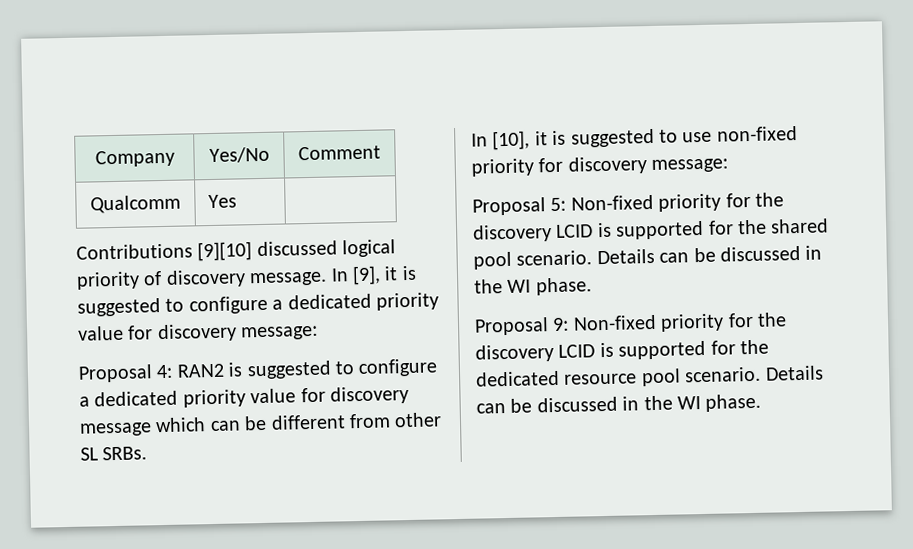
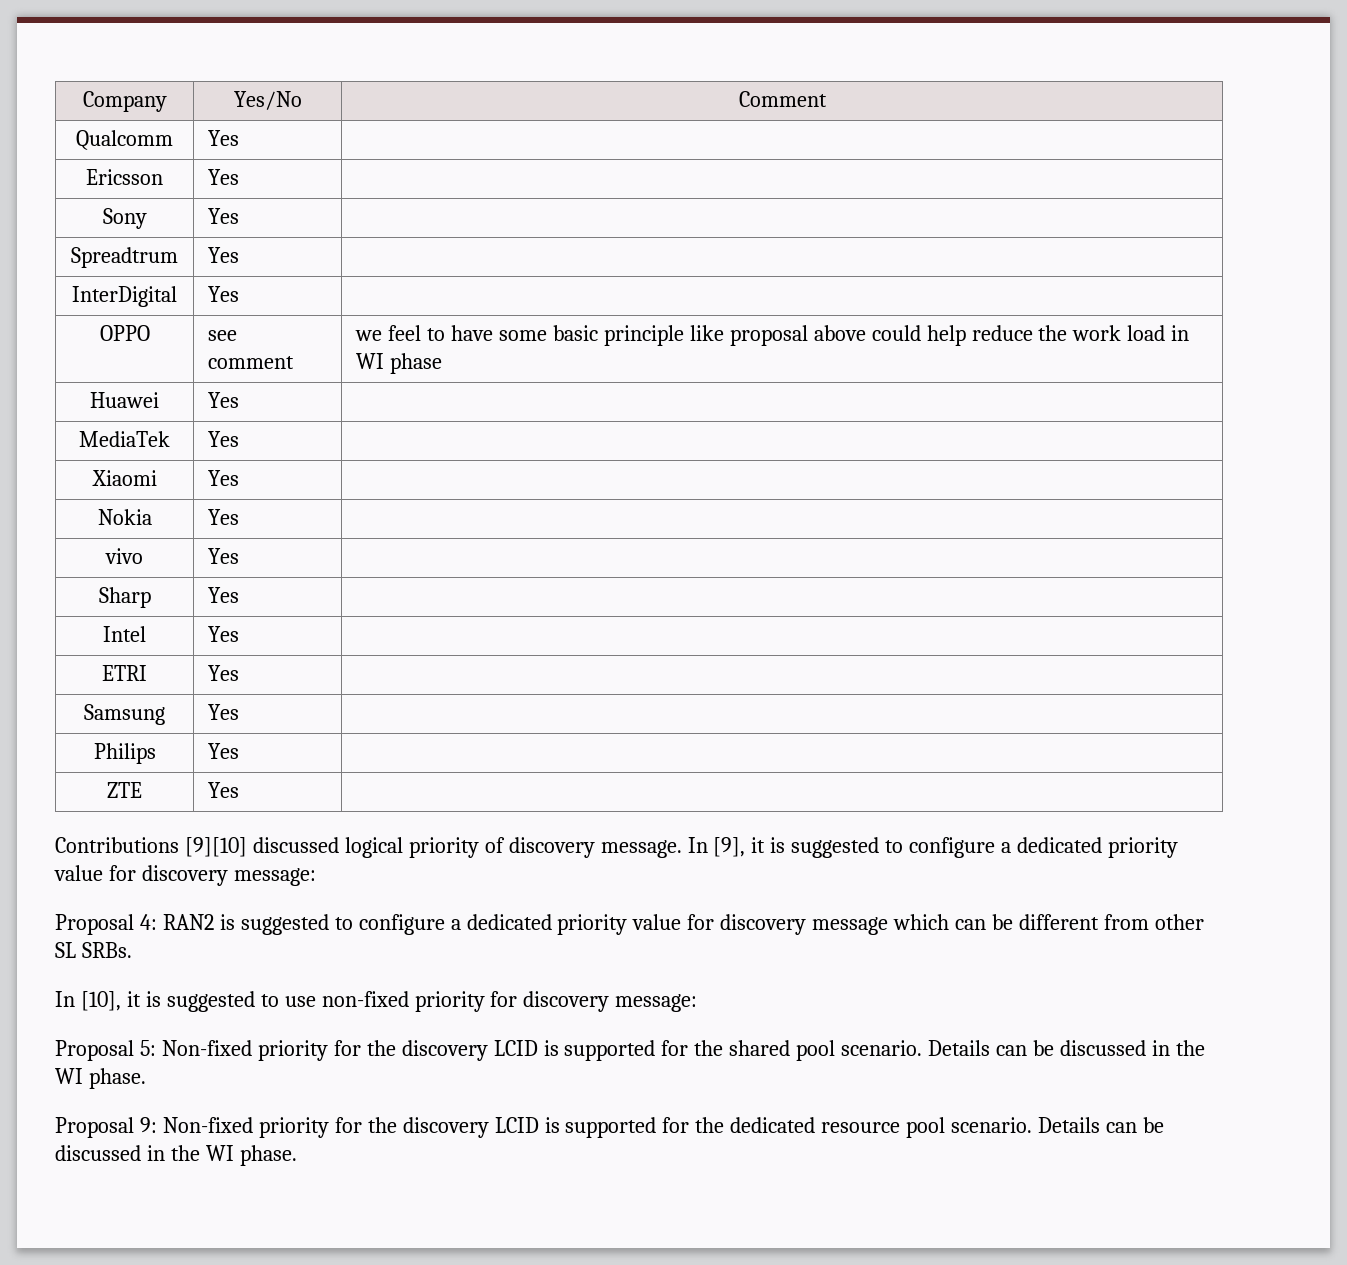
(238, 201) none -> [86,169,163,185] [208,169,240,185] [102,208,147,229] [208,208,240,224] [71,247,178,268] [208,247,240,263] [72,286,177,307] [208,286,240,302] [99,325,150,341] [208,330,238,341] [208,356,295,369] [355,325,1190,346] [356,353,443,374] [90,392,159,408] [208,392,240,408] [79,431,170,447] [208,431,240,447] [91,470,157,486] [208,470,240,486] [97,509,152,525] [208,509,240,525] [105,548,143,564] [208,548,240,564] [98,587,151,608] [208,587,240,603] [103,626,146,642] [208,626,240,642] [102,665,147,681] [208,665,240,681] [84,704,165,725] [208,704,240,720] [93,743,156,764] [208,743,240,759] [107,782,142,798] [208,782,240,798] // Ericsson | Yes | // Sony | Yes | // Spreadtrum | Yes | // InterDigital | Yes | // OPPO | see comment | we feel to have some basic principle like proposal above could help reduce the work load in WI phase // Huawei | Yes | // MediaTek | Yes | // Xiaomi | Yes | // Nokia | Yes | // vivo | Yes | // Sharp | Yes | // Intel | Yes | // ETRI | Yes | // Samsung | Yes | // Philips | Yes | // ZTE | Yes |

